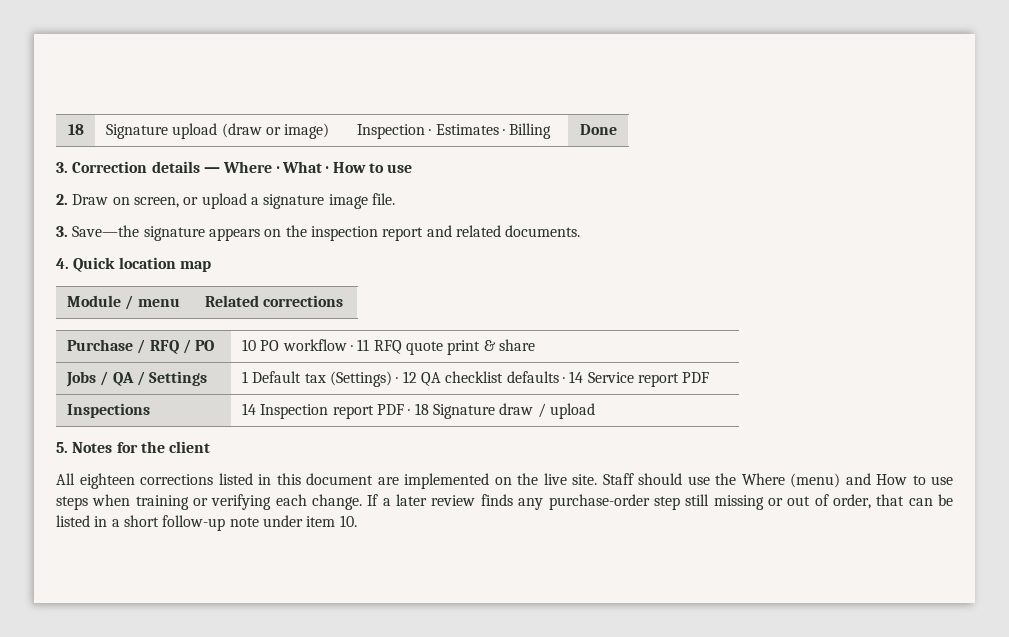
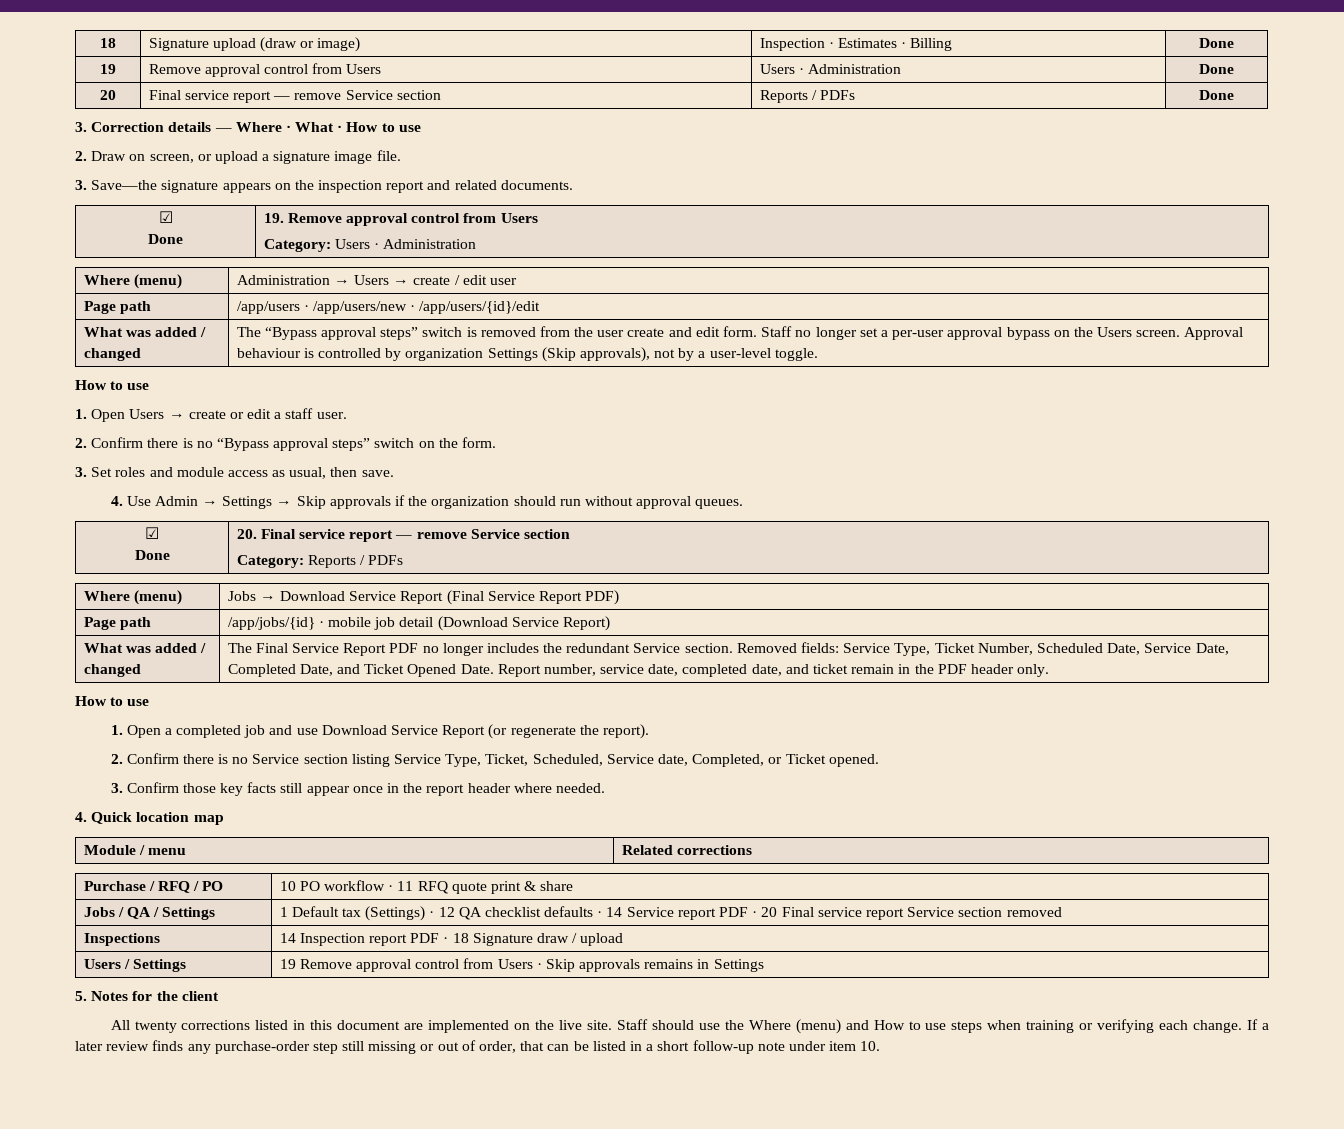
(617, 129) none -> [100,64,116,74] [148,63,382,77] [759,64,901,74] [1199,64,1234,74] [100,90,116,100] [148,90,441,103] [759,90,855,103] [1199,90,1234,100] // 19 | Remove approval control from Users | Users · Administration | Done // 20 | Final service report — remove Service section | Reports / PDFs | Done
(581, 231) none -> [158,211,173,223] [148,234,183,244] [263,213,538,226] [263,239,477,252] [83,274,182,289] [236,275,517,285] [83,301,151,314] [236,301,541,314] [83,327,207,337] [83,348,141,361] [236,326,1244,340] [236,347,818,362] [75,380,150,390] [75,408,347,422] [75,437,497,451] [75,467,394,479] [110,495,744,509] [145,527,159,539] [134,550,170,560] [236,529,570,542] [236,555,404,568] [83,590,182,605] [227,590,620,605] [83,617,151,630] [227,616,610,631] [83,643,207,653] [83,664,141,677] [227,642,1229,656] [227,664,1050,677] [75,696,150,706] [110,724,649,739] [110,753,879,767] [110,782,605,796] // ☑ // Done | 19. Remove approval control from Users // Category: Users · Administration // Where (menu) | Administration → Users → create / edit user // Page path | /app/users · /app/users/new · /app/users/{id}/edit // What was added / changed | The “Bypass approval steps” switch is removed from the user create and edit form. Staff no longer set a per-user approval bypass on the Users screen. Approval behaviour is controlled by organization Settings (Skip approvals), not by a user-level toggle. // How to use // 1. Open Users → create or edit a staff user. // 2. Confirm there is no “Bypass approval steps” switch on the form. // 3. Set roles and module access as usual, then save. // 4. Use Admin → Settings → Skip approvals if the organization should run without approval queues. // ☑ // Done | 20. Final service report — remove Service section // Category: Reports / PDFs // Where (menu) | Jobs → Download Service Report (Final Service Report PDF) // Page path | /app/jobs/{id} · mobile job detail (Download Service Report) // What was added / changed | The Final Service Report PDF no longer includes the redundant Service section. Removed fields: Service Type, Ticket Number, Scheduled Date, Service Date, Completed Date, and Ticket Opened Date. Report number, service date, completed date, and ticket remain in the PDF header only. // How to use // 1. Open a completed job and use Download Service Report (or regenerate the report). // 2. Confirm there is no Service section listing Service Type, Ticket, Scheduled, Service date, Completed, or Ticket opened. // 3. Confirm those key facts still appear once in the report header where needed.
(710, 377) none -> [752,907,1062,920] · 20 Final service report Service section removed
(595, 411) none -> [83,959,186,972] [279,958,764,972] // Users / Settings | 19 Remove approval control from Users · Skip approvals remains in Settings
[79,473,135,489] eighteen -> [134,1021,177,1033] twenty

